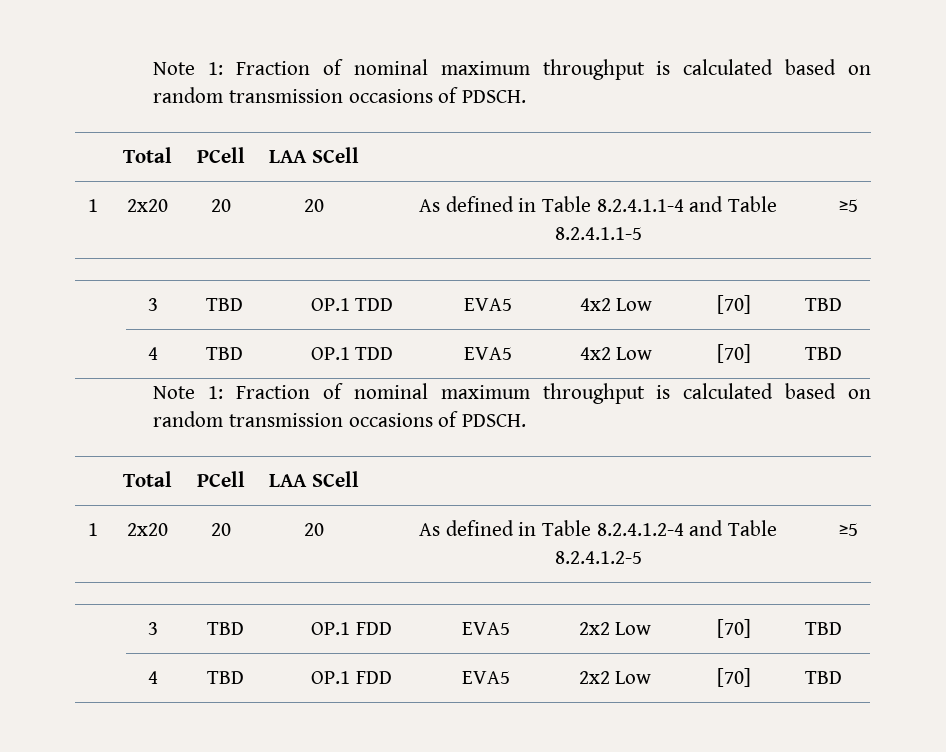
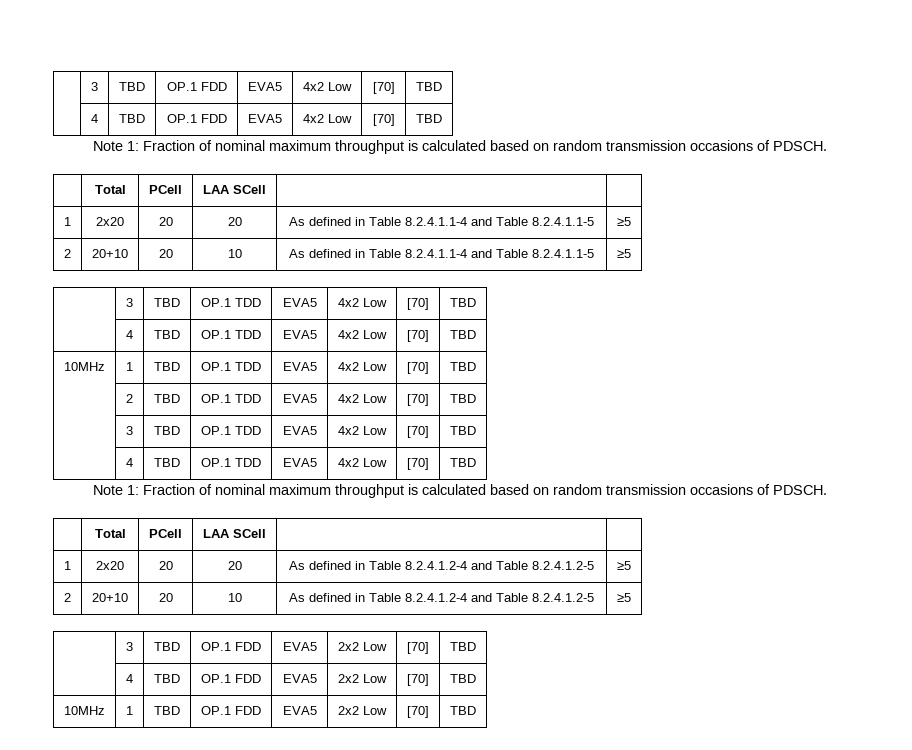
(153, 68) none -> [91,82,98,91] [119,82,145,91] [166,82,227,91] [248,82,282,91] [303,82,353,91] [372,82,395,94] [416,82,442,91] [91,114,98,123] [119,114,145,123] [166,114,227,123] [248,114,282,123] [303,114,353,123] [372,114,395,126] [416,114,442,123] | 3 | TBD | OP.1 FDD | EVA5 | 4x2 Low | [70] | TBD // | 4 | TBD | OP.1 FDD | EVA5 | 4x2 Low | [70] | TBD //
(858, 205) none -> [64,249,71,258] [92,249,128,258] [158,249,173,258] [227,249,242,258] [289,249,594,258] [617,249,631,258] [126,298,133,307] [154,298,180,307] [201,298,261,307] [282,298,317,307] [338,298,388,307] [407,298,429,310] [450,298,476,307] [126,330,133,339] [154,330,180,339] [201,330,261,339] [282,330,317,339] [338,330,388,339] [407,330,429,342] [450,330,476,339] [64,362,105,371] [126,362,133,371] [154,362,180,371] [201,362,261,371] [282,362,317,371] [338,362,388,371] [407,362,429,374] [450,362,476,371] [126,394,133,403] [154,394,180,403] [201,394,261,403] [282,394,317,403] [338,394,388,403] [407,394,429,406] [450,394,476,403] // 2 | 20+10 | 20 | 10 | As defined in Table 8.2.4.1.1-4 and Table 8.2.4.1.1-5 | ≥5 // | 3 | TBD | OP.1 TDD | EVA5 | 4x2 Low | [70] | TBD // | 4 | TBD | OP.1 TDD | EVA5 | 4x2 Low | [70] | TBD // 10MHz | 1 | TBD | OP.1 TDD | EVA5 | 4x2 Low | [70] | TBD // | 2 | TBD | OP.1 TDD | EVA5 | 4x2 Low | [70] | TBD
(858, 529) none -> [64,593,71,602] [92,593,128,602] [158,593,173,602] [227,593,242,602] [289,593,594,602] [617,593,631,602] // 2 | 20+10 | 20 | 10 | As defined in Table 8.2.4.1.2-4 and Table 8.2.4.1.2-5 | ≥5
(842, 677) none -> [64,706,105,715] [126,706,133,715] [154,706,180,715] [201,706,261,715] [282,706,317,715] [338,706,388,715] [407,706,429,718] [450,706,476,715] // 10MHz | 1 | TBD | OP.1 FDD | EVA5 | 2x2 Low | [70] | TBD

